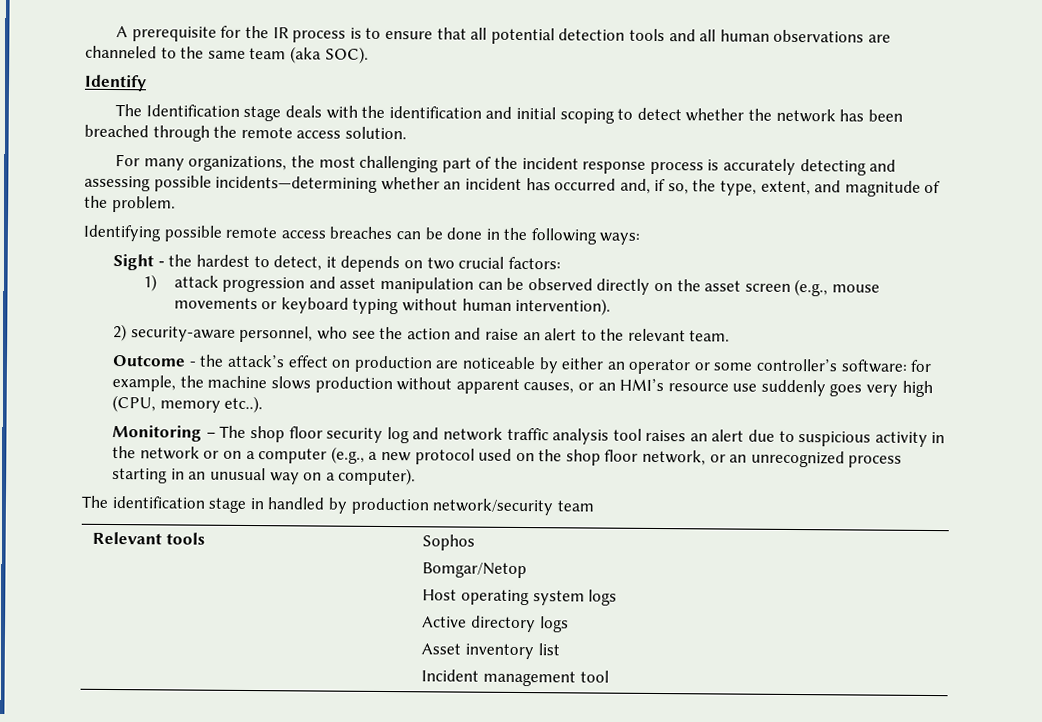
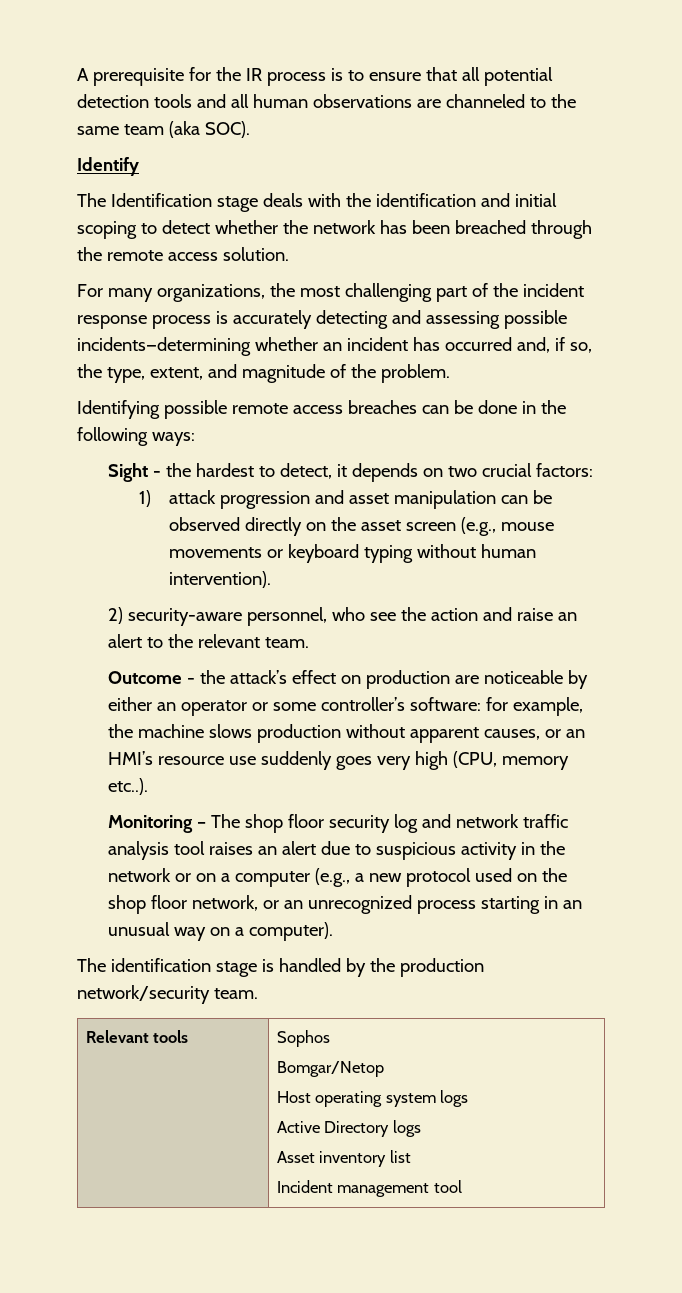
[249,498,264,510] in -> [261,959,274,972] is
(347, 505) none -> [369,958,395,972] the
[556,500,594,512] team -> [213,988,258,999] team.
[471,615,537,633] directory -> [324,1121,390,1137] Directory

